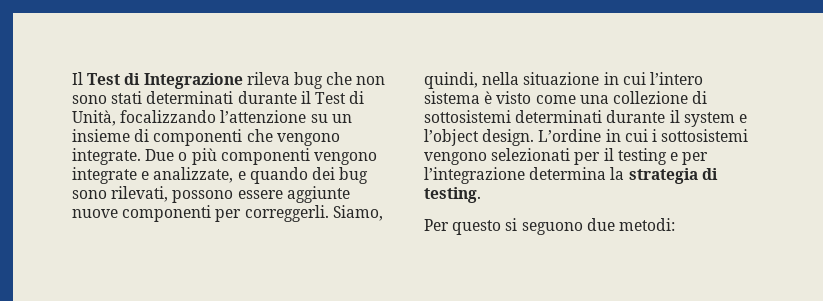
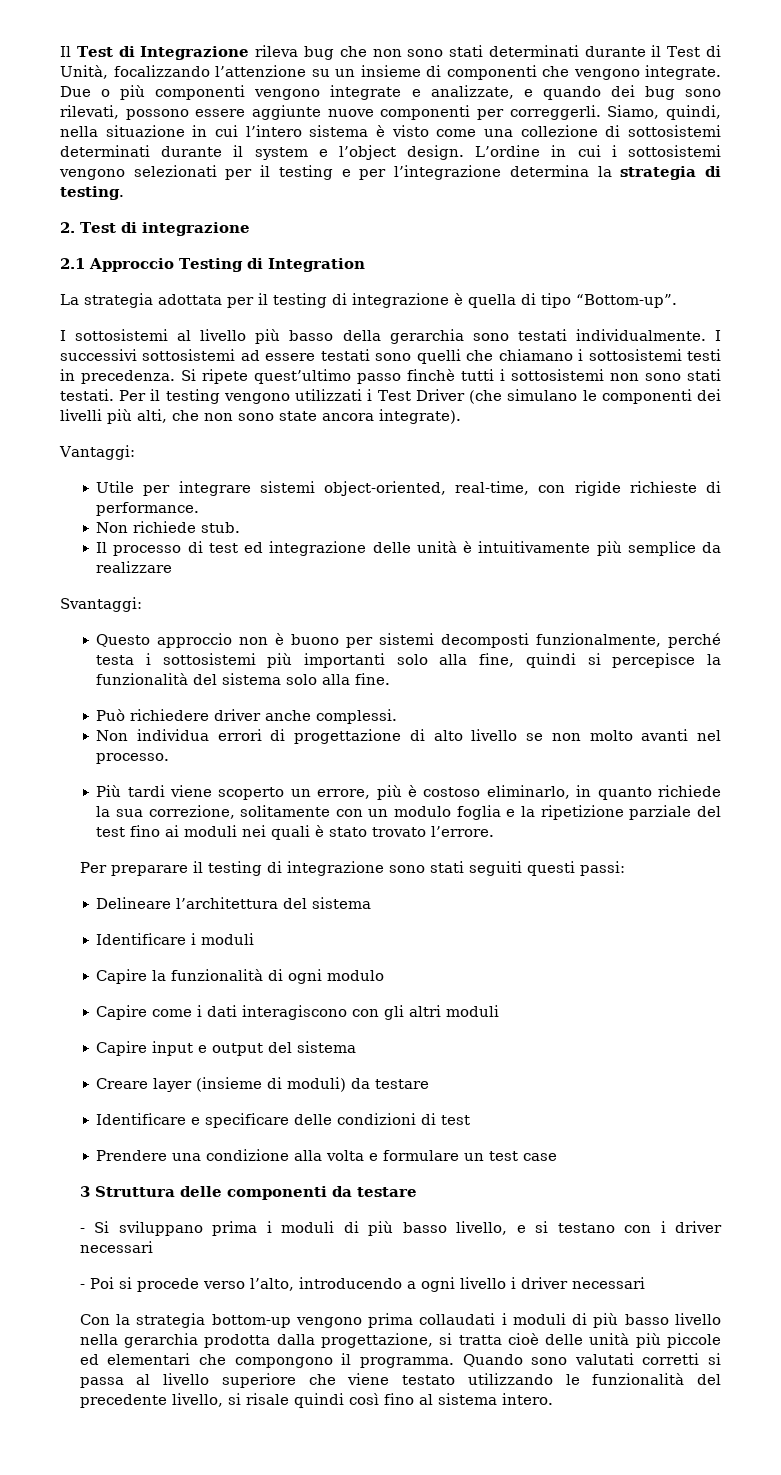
[424,218,675,235] Per questo si seguono due metodi: -> [60,222,250,236] [60,258,365,272] [60,293,677,308] [60,329,721,344] [60,349,721,364] [60,369,721,384] [60,389,721,404] [60,409,461,424] [59,445,135,460] [96,481,722,496] [96,502,200,516] [96,521,241,533] [96,541,721,556] [96,561,173,573] [60,597,142,612] [96,633,721,648] [96,653,721,668] [96,673,391,685] [96,709,398,724] [96,729,721,744] [96,753,170,764] [96,785,721,800] [96,805,721,820] [96,825,495,840] [79,861,625,876] [96,897,372,909] [96,933,255,945] [96,969,385,984] [96,1005,500,1020] [96,1041,357,1056] [96,1077,430,1092] [96,1113,471,1128] [96,1149,558,1161] [79,1186,417,1200] [79,1221,722,1236] [79,1241,153,1253] [79,1277,645,1292] [79,1313,721,1328] [79,1333,721,1348] [79,1353,721,1368] [79,1373,721,1388] [79,1393,553,1408] 2. Test di integrazione // 2.1 Approccio Testing di Integration // La strategia adottata per il testing di integrazione è quella di tipo “Bottom-up”. // I sottosistemi al livello più basso della gerarchia sono testati individualmente. I successivi sottosistemi ad essere testati sono quelli che chiamano i sottosistemi testi in precedenza. Si ripete quest’ultimo passo finchè tutti i sottosistemi non sono stati testati. Per il testing vengono utilizzati i Test Driver (che simulano le componenti dei livelli più alti, che non sono state ancora integrate). // Vantaggi: // Utile per integrare sistemi object-oriented, real-time, con rigide richieste di performance. // Non richiede stub. // Il processo di test ed integrazione delle unità è intuitivamente più semplice da realizzare // Svantaggi: // Questo approccio non è buono per sistemi decomposti funzionalmente, perché testa i sottosistemi più importanti solo alla fine, quindi si percepisce la funzionalità del sistema solo alla fine. // Può richiedere driver anche complessi. // Non individua errori di progettazione di alto livello se non molto avanti nel processo. // Più tardi viene scoperto un errore, più è costoso eliminarlo, in quanto richiede la sua correzione, solitamente con un modulo foglia e la ripetizione parziale del test fino ai moduli nei quali è stato trovato l’errore. // Per preparare il testing di integrazione sono stati seguiti questi passi: // Delineare l’architettura del sistema // Identificare i moduli // Capire la funzionalità di ogni modulo // Capire come i dati interagiscono con gli altri moduli // Capire input e output del sistema // Creare layer (insieme di moduli) da testare // Identificare e specificare delle condizioni di test // Prendere una condizione alla volta e formulare un test case // 3 Struttura delle componenti da testare // - Si sviluppano prima i moduli di più basso livello, e si testano con i driver necessari // - Poi si procede verso l’alto, introducendo a ogni livello i driver necessari // Con la strategia bottom-up vengono prima collaudati i moduli di più basso livello nella gerarchia prodotta dalla progettazione, si tratta cioè delle unità più piccole ed elementari che compongono il programma. Quando sono valutati corretti si passa al livello superiore che viene testato utilizzando le funzionalità del precedente livello, si risale quindi così fino al sistema intero.

